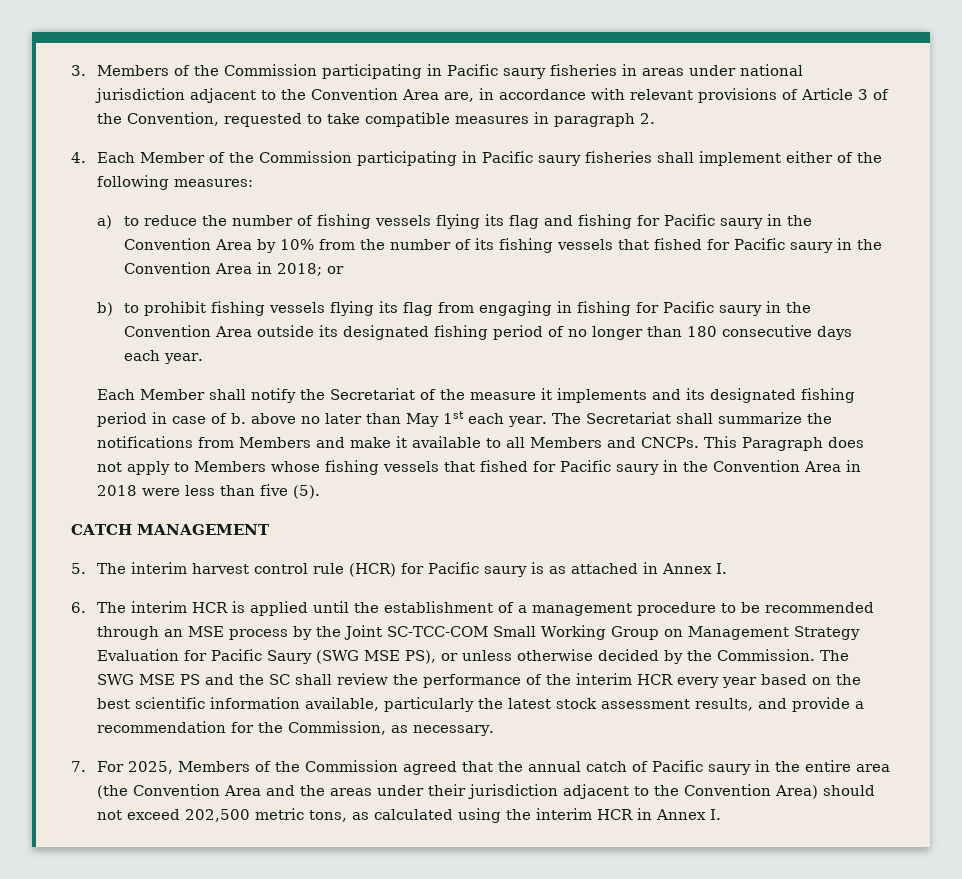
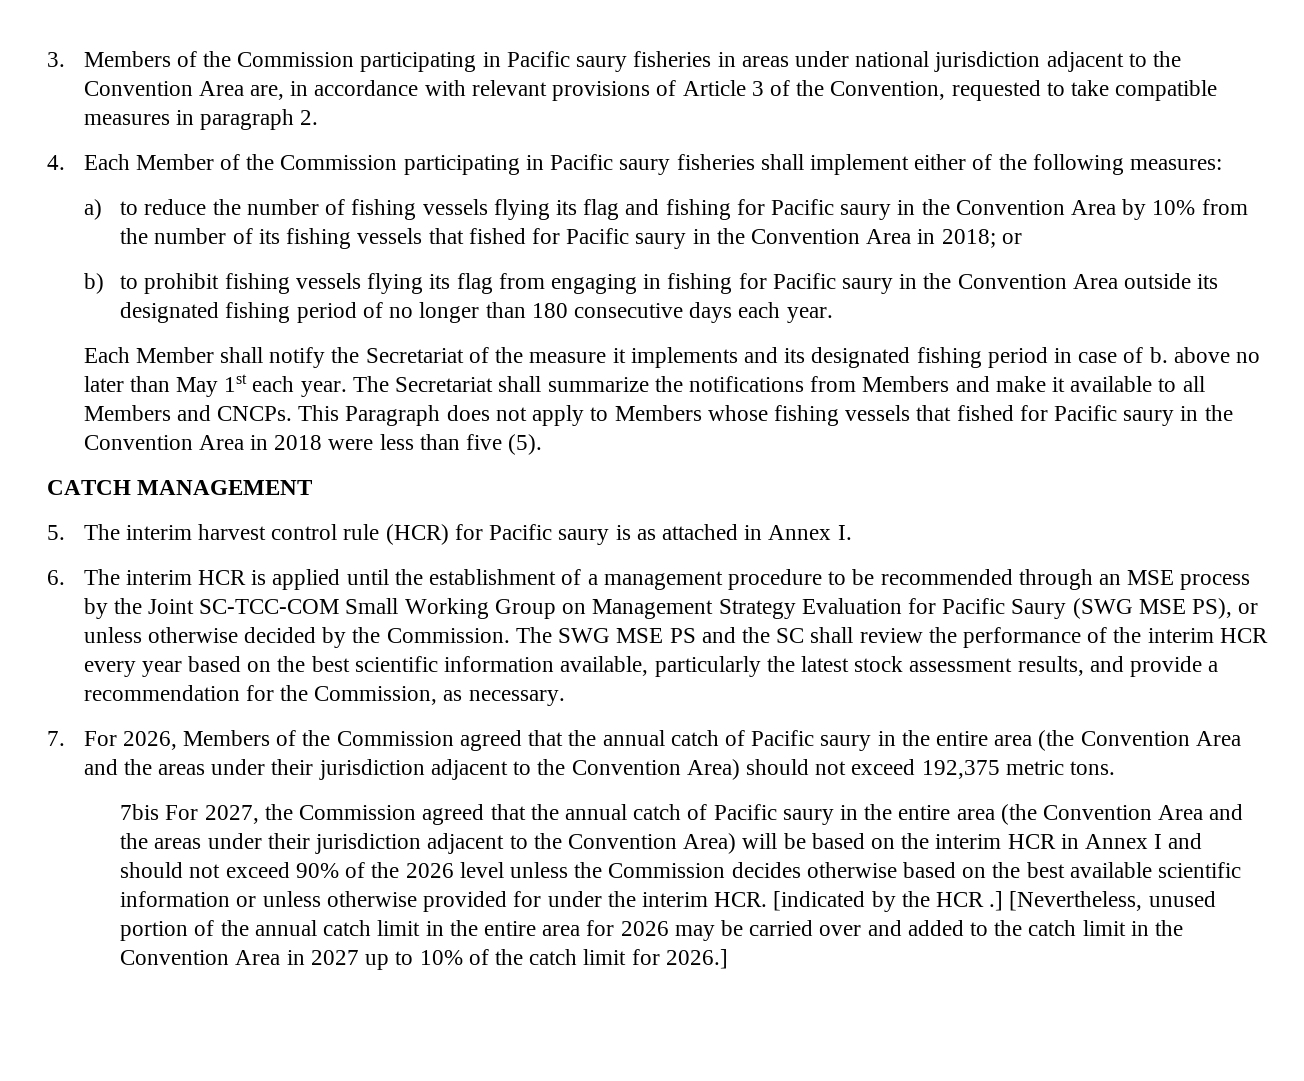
[128,761,174,774] 2025, -> [122,731,177,750] 2026,
[185,808,502,823] 202,500 metric tons, as calculated using -> [921,760,1115,779] [120,804,1244,825] [120,833,895,854] 192,375 metric tons. // 7bis For 2027, the Commission agreed that the annual catch of Pacific saury in the entire area (the Convention Area and the areas under their jurisdiction adjacent to the Convention Area) will be based on
[710,809,722,820] I. -> [1154,833,1203,849] [120,862,1242,878] [120,891,1216,912] [120,920,1184,941] [120,949,728,970] I and should not exceed 90% of the 2026 level unless the Commission decides otherwise based on the best available scientific information or unless otherwise provided for under the interim HCR. [indicated by the HCR .] [Nevertheless, unused portion of the annual catch limit in the entire area for 2026 may be carried over and added to the catch limit in the Convention Area in 2027 up to 10% of the catch limit for 2026.]

